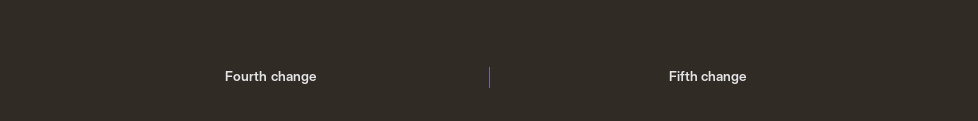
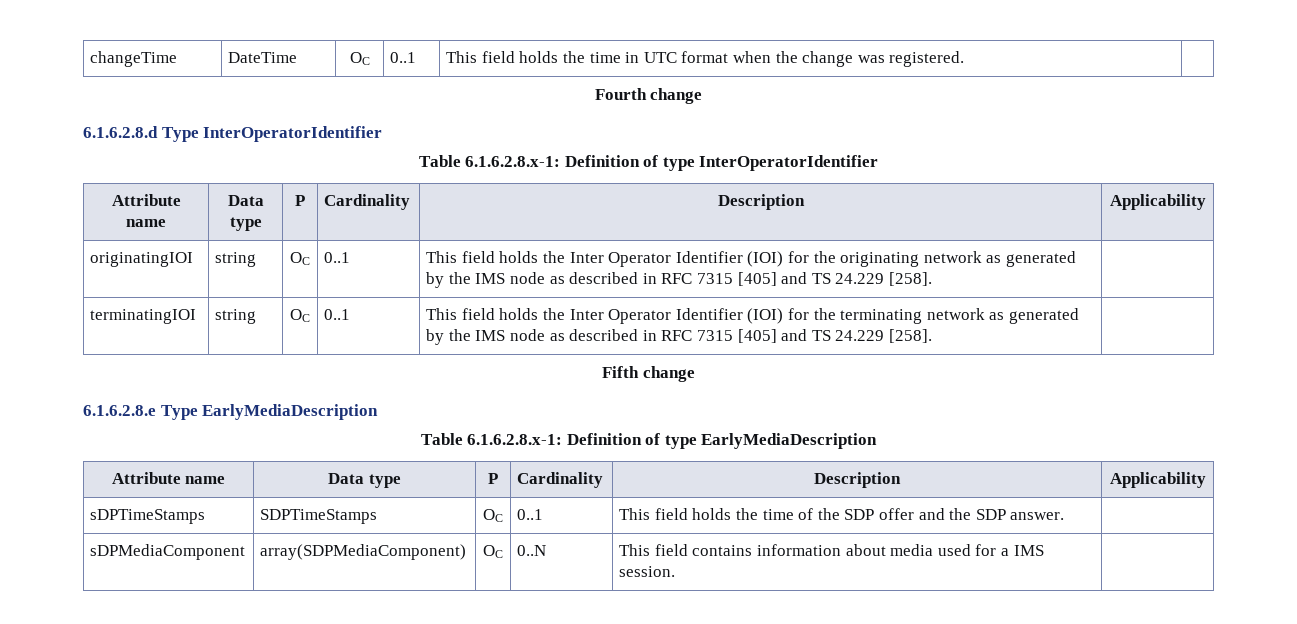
[225,71,317,84] [668,71,748,84] Fourth change // Fifth change -> [90,51,178,67] [228,52,298,63] [349,52,370,65] [390,52,417,63] [446,51,965,67] [594,88,703,104] [83,126,383,142] [418,155,879,171] [111,194,181,206] [126,219,166,227] [227,195,264,206] [229,217,262,231] [295,195,305,206] [324,194,411,210] [717,194,805,210] [1109,194,1206,210] [90,252,194,267] [215,252,257,267] [290,252,310,265] [324,252,351,263] [426,251,1076,267] [426,272,932,288] [90,309,197,324] [215,309,257,324] [290,309,310,322] [324,309,351,320] [426,308,1079,324] [426,329,932,345] [602,366,695,382] [83,404,379,420] [420,433,878,449] [111,472,226,484] [328,473,401,488] [488,473,498,484] [517,472,604,488] [814,472,901,488] [1109,472,1206,488] [90,509,206,524] [260,509,378,524] [483,509,503,522] [517,509,544,520] [619,508,1065,520] [90,544,246,560] [260,544,467,560] [483,545,503,558] [517,545,547,556] [619,544,1044,556] [619,566,676,577] changeTime | DateTime | OC | 0..1 | This field holds the time in UTC format when the change was registered. | // Fourth change // 6.1.6.2.8.d Type InterOperatorIdentifier // Table 6.1.6.2.8.x-1: Definition of type InterOperatorIdentifier // Attribute name | Data type | P | Cardinality | Description | Applicability // originatingIOI | string | OC | 0..1 | This field holds the Inter Operator Identifier (IOI) for the originating network as generated by the IMS node as described in RFC 7315 [405] and TS 24.229 [258]. | // terminatingIOI | string | OC | 0..1 | This field holds the Inter Operator Identifier (IOI) for the terminating network as generated by the IMS node as described in RFC 7315 [405] and TS 24.229 [258]. | // Fifth change // 6.1.6.2.8.e Type EarlyMediaDescription // Table 6.1.6.2.8.x-1: Definition of type EarlyMediaDescription // Attribute name | Data type | P | Cardinality | Description | Applicability // sDPTimeStamps | SDPTimeStamps | OC | 0..1 | This field holds the time of the SDP offer and the SDP answer. | // sDPMediaComponent | array(SDPMediaComponent) | OC | 0..N | This field contains information about media used for a IMS session. |

